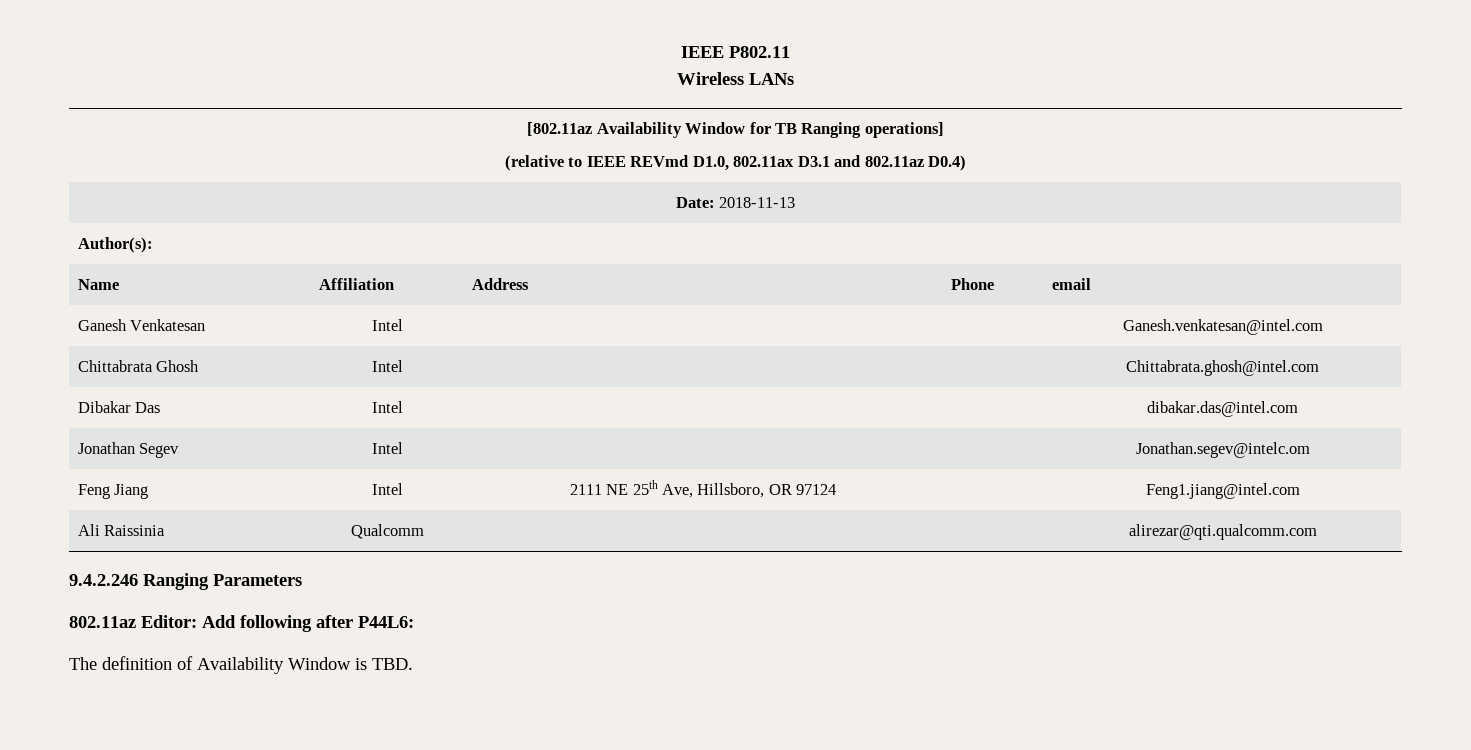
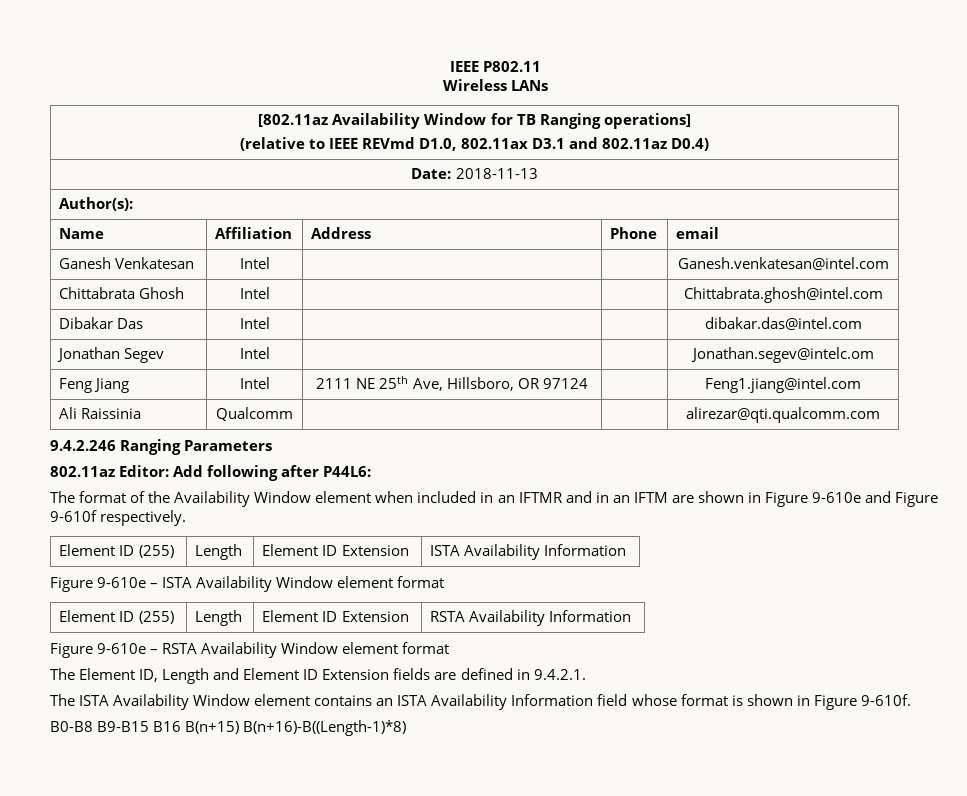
[102,656,413,674] definition of Availability Window is TBD. -> [79,491,939,507] [50,510,187,526] [59,544,174,558] [195,544,243,560] [262,544,409,556] [430,544,627,560] [50,576,445,592] [59,610,174,624] [195,610,243,626] [262,610,409,622] [430,610,632,626] [50,642,450,658] [50,668,586,684] [50,694,911,710] [50,720,407,736] format of the Availability Window element when included in an IFTMR and in an IFTM are shown in Figure 9-610e and Figure 9-610f respectively. // Element ID (255) | Length | Element ID Extension | ISTA Availability Information // Figure 9-610e – ISTA Availability Window element format // Element ID (255) | Length | Element ID Extension | RSTA Availability Information // Figure 9-610e – RSTA Availability Window element format // The Element ID, Length and Element ID Extension fields are defined in 9.4.2.1. // The ISTA Availability Window element contains an ISTA Availability Information field whose format is shown in Figure 9-610f. // B0-B8 B9-B15 B16 B(n+15) B(n+16)-B((Length-1)*8)

